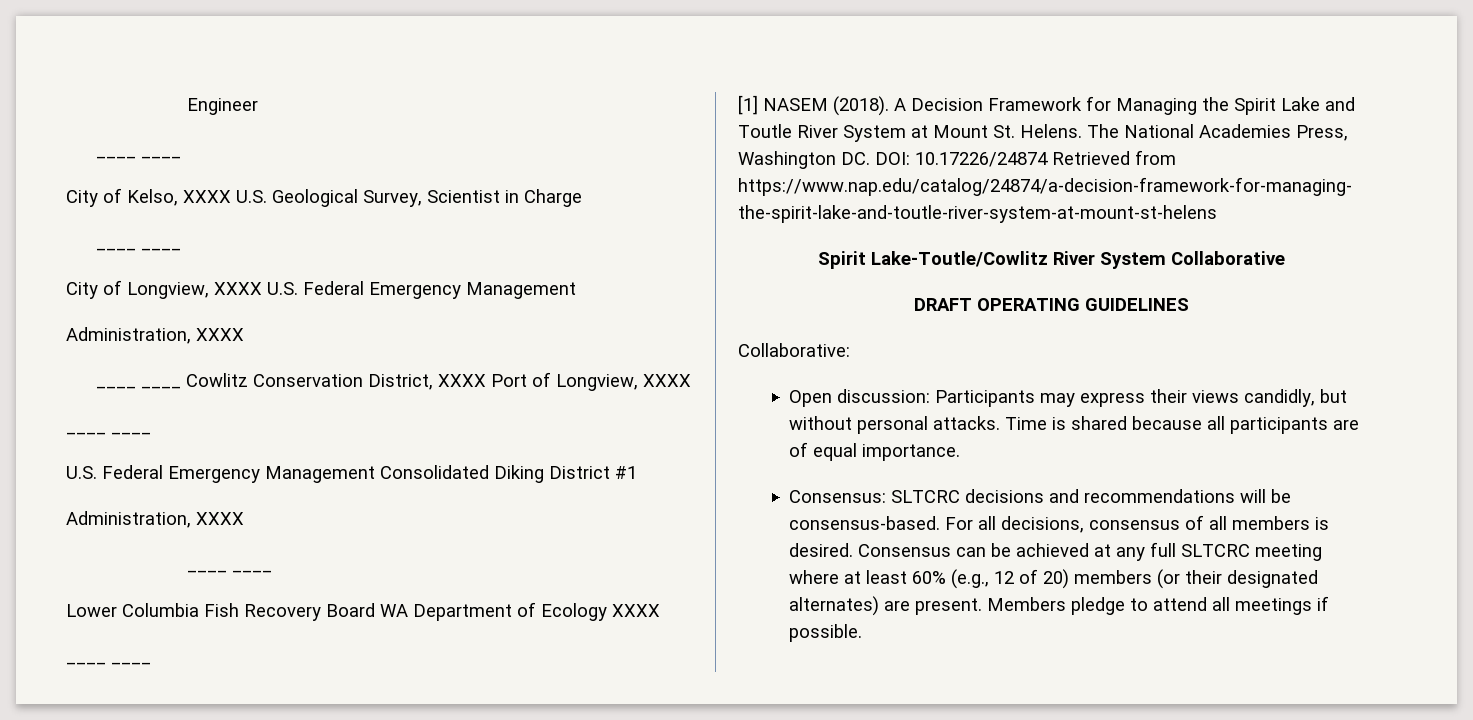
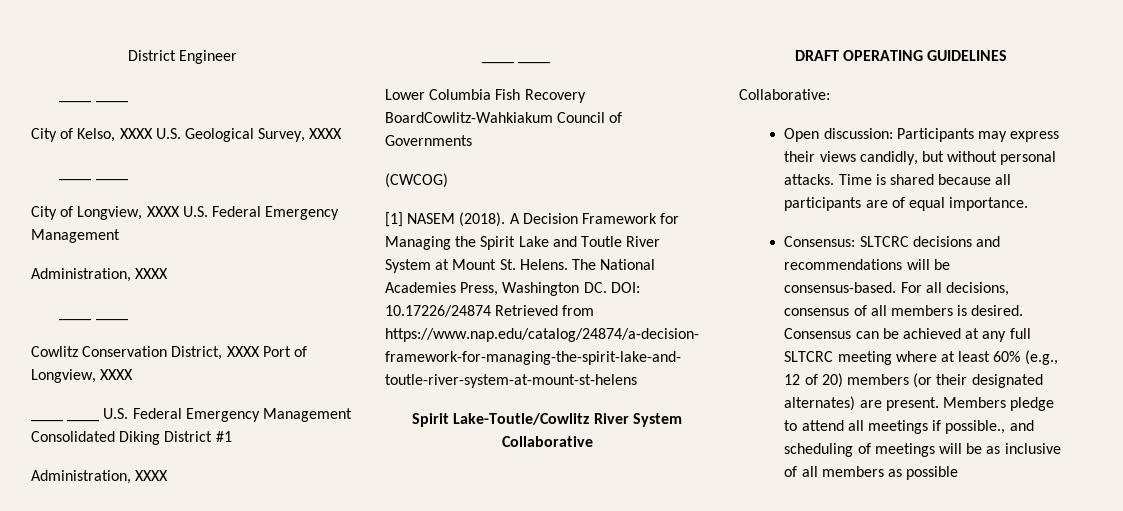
(187, 106) none -> [128,50,177,61] District
[427,189,582,207] Scientist in Charge -> [309,128,343,139] XXXX
(182, 387) none -> (128, 319) //
(151, 433) // -> (100, 420) none
[326,602,660,621] [66,662,151,665] Board WA Department of Ecology XXXX // ____ ____ -> [385,112,623,123] [385,135,472,146] [385,173,448,188] BoardCowlitz-Wahkiakum Council of Governments // (CWCOG)
[788,624,862,642] possible. -> [945,420,1034,434] [784,443,1061,457] [784,466,959,480] possible., and scheduling of meetings will be as inclusive of all members as possible

